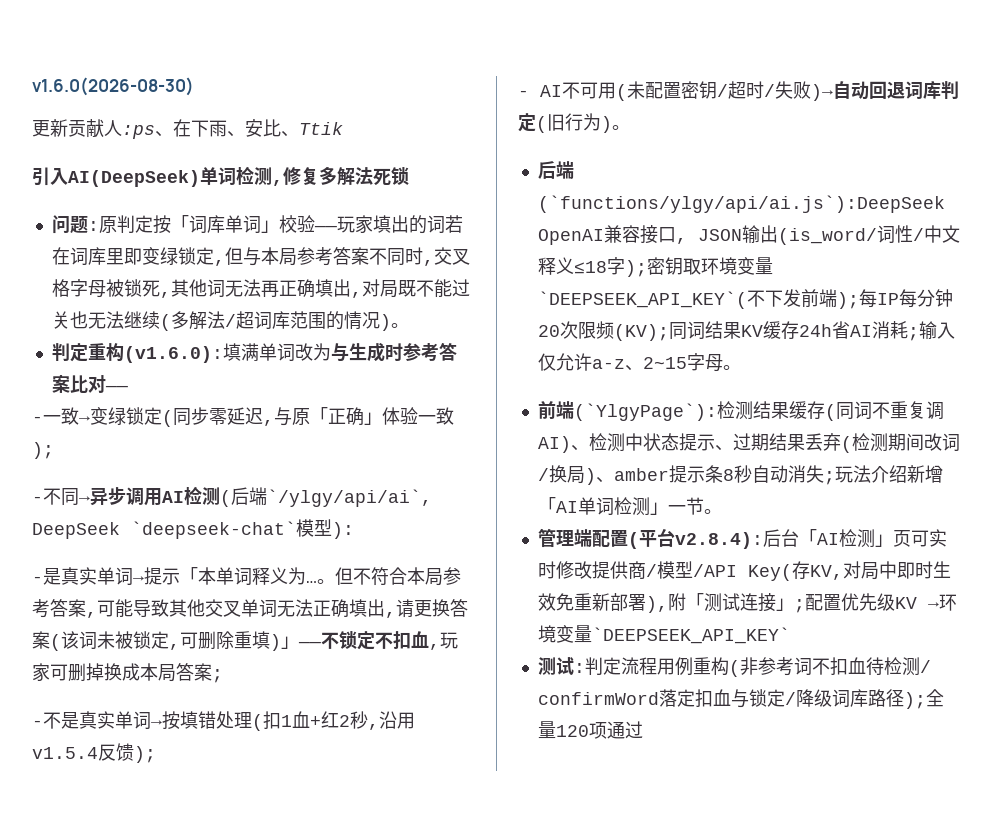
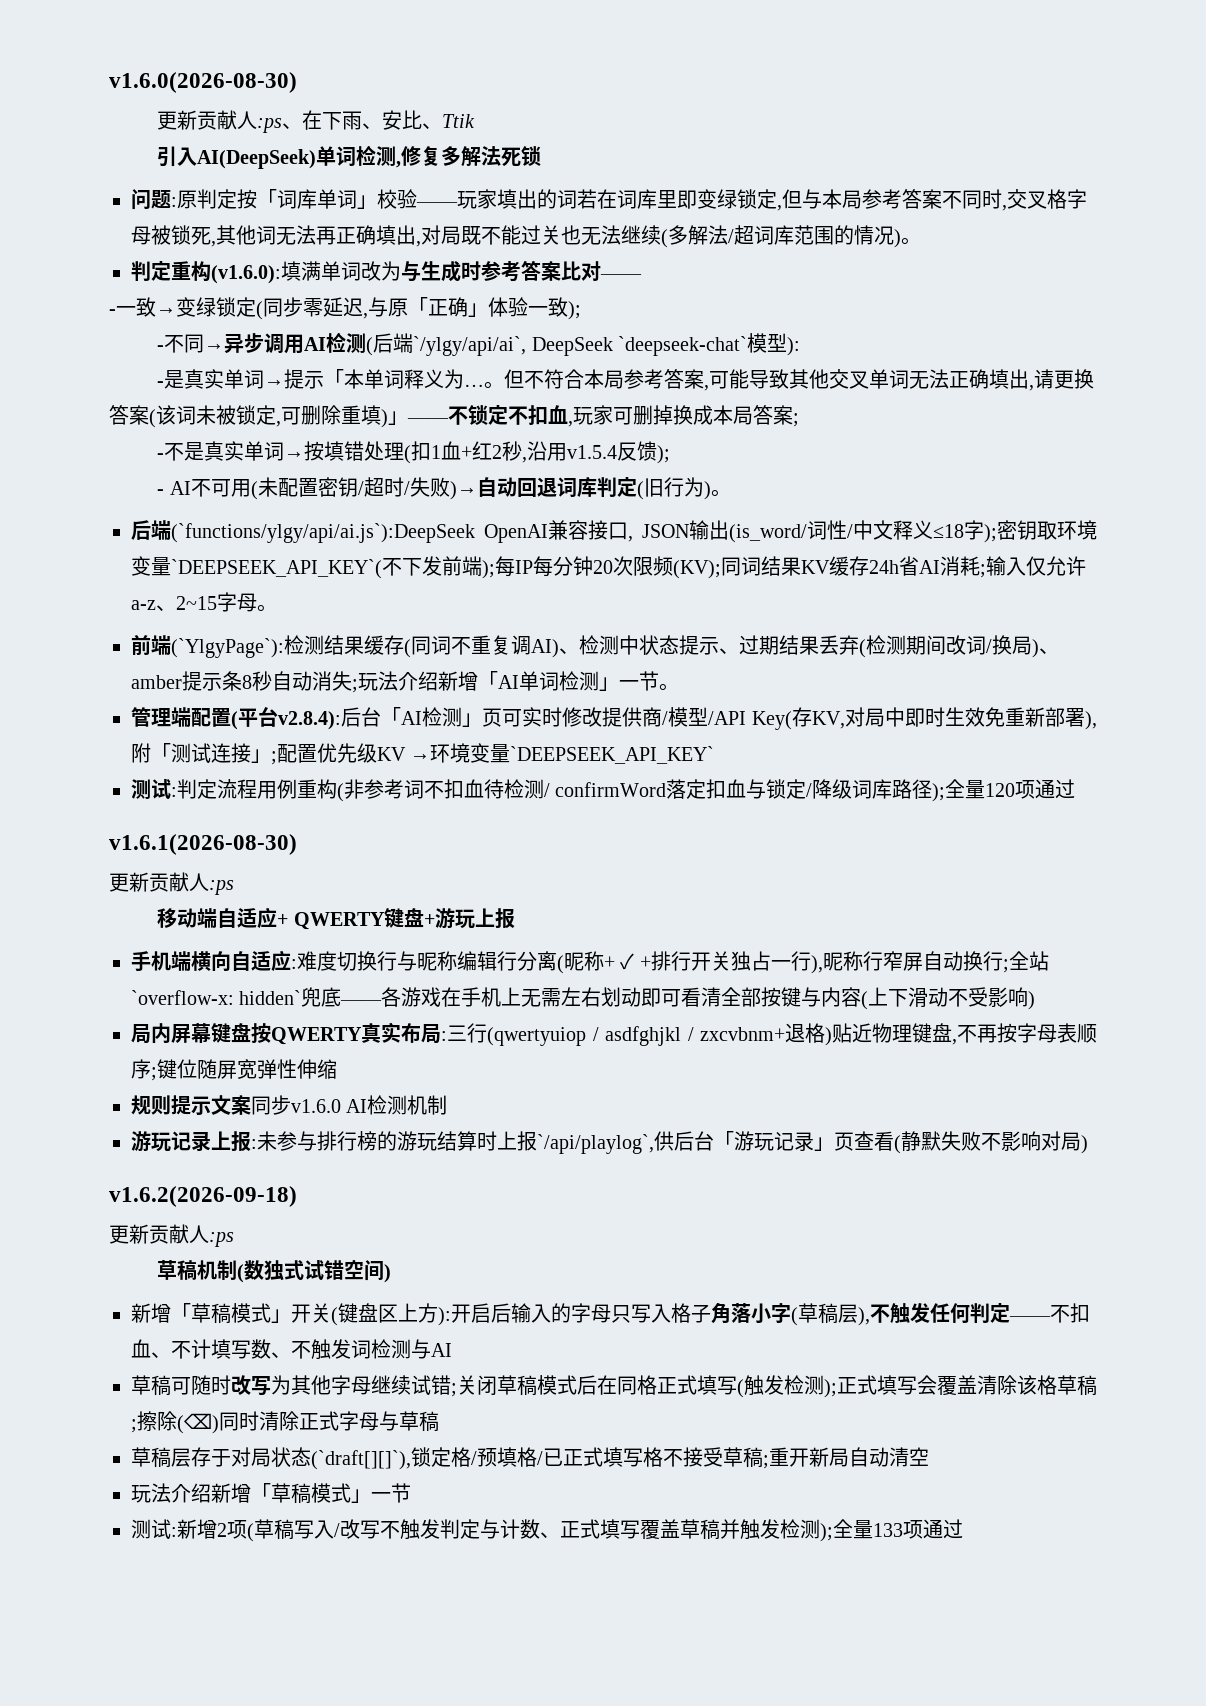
(643, 730) none -> [109,834,297,855] [109,872,234,895] [157,907,515,930] [131,950,1049,974] [131,987,1036,1010] [131,1022,1097,1046] [131,1059,337,1081] [131,1095,448,1115] [131,1131,1088,1154] [109,1186,297,1207] [109,1224,234,1247] [157,1260,392,1283] [131,1302,1090,1326] [131,1339,452,1360] [131,1375,1097,1398] [131,1411,439,1434] [131,1447,929,1470] [131,1483,411,1504] [131,1519,963,1542] // v1.6.1(2026-08-30) // 更新贡献人:ps // 移动端自适应+ QWERTY键盘+游玩上报 // 手机端横向自适应:难度切换行与昵称编辑行分离(昵称+ ✓ +排行开关独占一行),昵称行窄屏自动换行;全站`overflow-x: hidden`兜底——各游戏在手机上无需左右划动即可看清全部按键与内容(上下滑动不受影响) // 局内屏幕键盘按QWERTY真实布局:三行(qwertyuiop / asdfghjkl / zxcvbnm+退格)贴近物理键盘,不再按字母表顺序;键位随屏宽弹性伸缩 // 规则提示文案同步v1.6.0 AI检测机制 // 游玩记录上报:未参与排行榜的游玩结算时上报`/api/playlog`,供后台「游玩记录」页查看(静默失败不影响对局) // v1.6.2(2026-09-18) // 更新贡献人:ps // 草稿机制(数独式试错空间) // 新增「草稿模式」开关(键盘区上方):开启后输入的字母只写入格子角落小字(草稿层),不触发任何判定——不扣血、不计填写数、不触发词检测与AI // 草稿可随时改写为其他字母继续试错;关闭草稿模式后在同格正式填写(触发检测);正式填写会覆盖清除该格草稿;擦除(⌫)同时清除正式字母与草稿 // 草稿层存于对局状态(`draft[][]`),锁定格/预填格/已正式填写格不接受草稿;重开新局自动清空 // 玩法介绍新增「草稿模式」一节 // 测试:新增2项(草稿写入/改写不触发判定与计数、正式填写覆盖草稿并触发检测);全量133项通过

